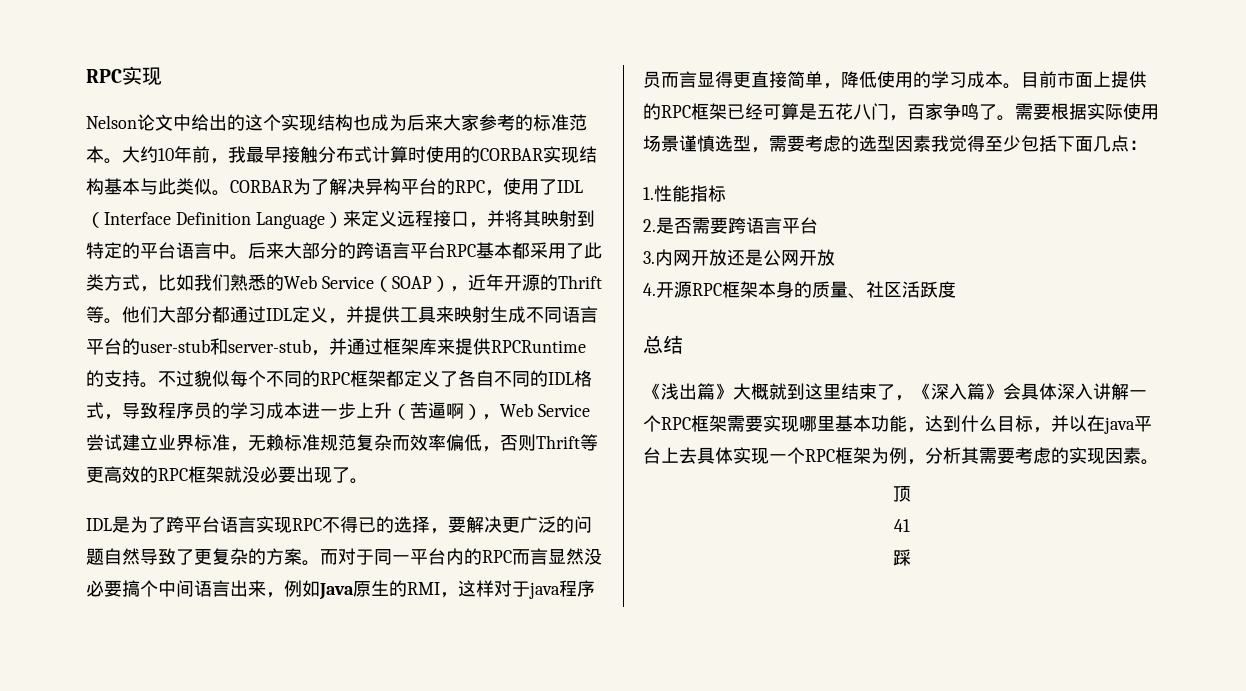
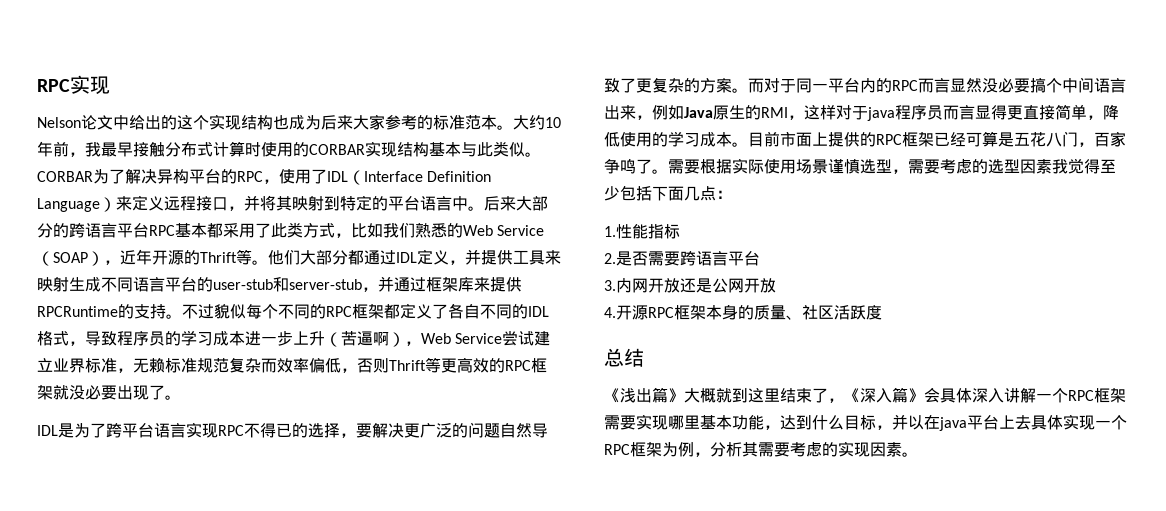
[892,486,911,502] [893,519,910,532] [892,549,911,566] // 顶 // 41 // 踩 -> (918, 454) none

